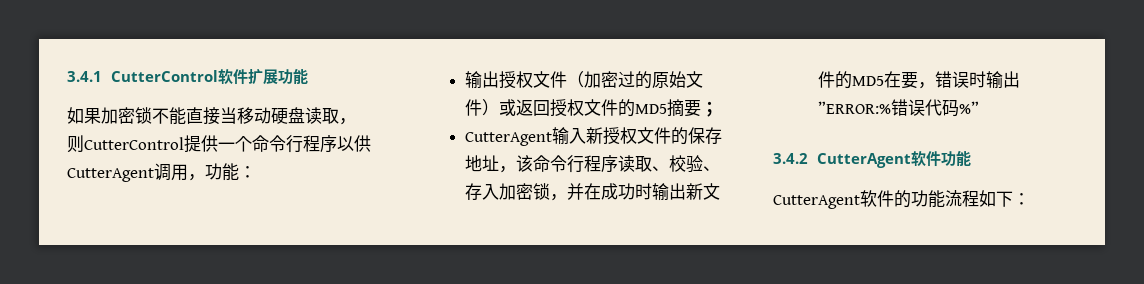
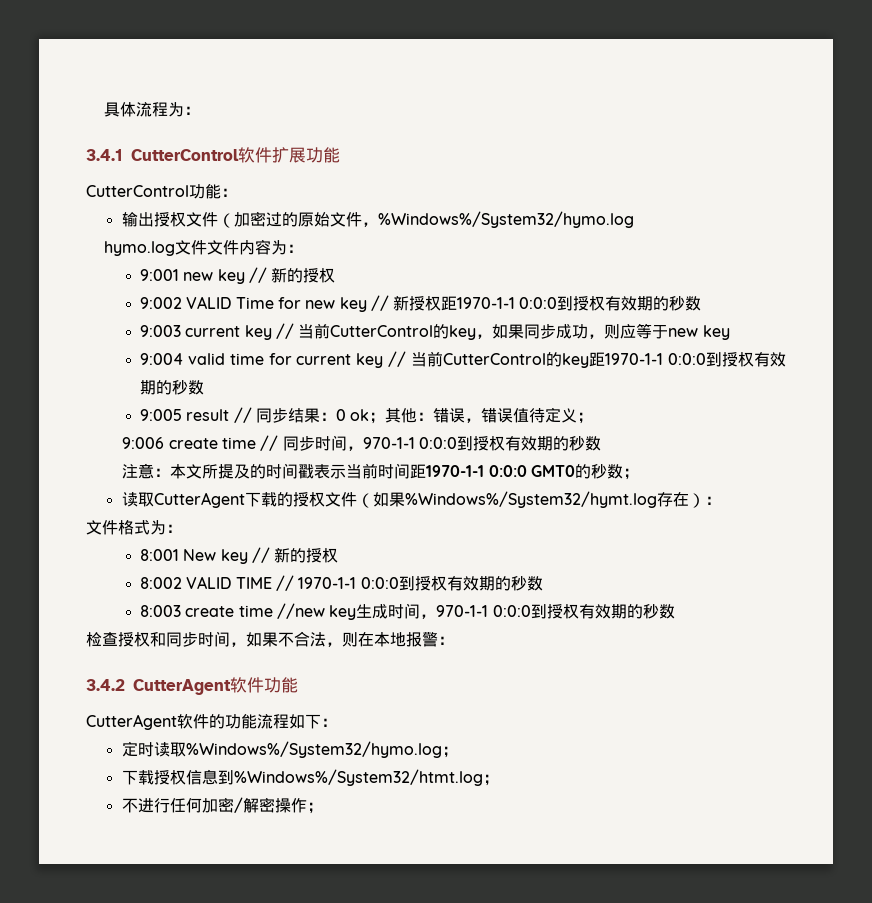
(67, 76) none -> [104,102,201,117] 具体流程为： //
[67,107,356,125] [67,135,371,153] [67,163,205,182] 如果加密锁不能直接当移动硬盘读取，则CutterControl提供一个命令行程序以供CutterAgent调用， -> [86,185,189,197] CutterControl
[482,99,719,117] [465,127,723,146] [465,155,721,173] [465,183,721,201] [818,71,1021,89] [818,99,980,117] ）或返回授权文件的MD5摘要； // CutterAgent输入新授权文件的保存地址，该命令行程序读取、校验、存入加密锁，并在成功时输出新文件的MD5在要，错误时输出”ERROR:%错误代码%” -> [361,211,634,228] [104,239,304,256] [139,267,336,284] [139,295,702,312] [139,323,730,340] [139,351,786,368] [139,380,204,395] [139,407,594,424] [122,435,601,451] [122,463,639,480] [121,491,721,508] [86,520,182,535] [139,547,339,564] [139,575,543,591] [139,603,675,620] [86,631,454,647] ，%Windows%/System32/hymo.log // hymo.log文件文件内容为： // 9:001 new key // 新的授权 // 9:002 VALID Time for new key // 新授权距1970-1-1 0:0:0到授权有效期的秒数 // 9:003 current key // 当前CutterControl的key，如果同步成功，则应等于new key // 9:004 valid time for current key // 当前CutterControl的key距1970-1-1 0:0:0到授权有效期的秒数 // 9:005 result // 同步结果：0 ok；其他：错误，错误值待定义； // 9:006 create time // 同步时间，970-1-1 0:0:0到授权有效期的秒数 // 注意：本文所提及的时间戳表示当前时间距1970-1-1 0:0:0 GMT0的秒数； // 读取CutterAgent下载的授权文件（如果%Windows%/System32/hymt.log存在）： // 文件格式为： // 8:001 New key // 新的授权 // 8:002 VALID TIME // 1970-1-1 0:0:0到授权有效期的秒数 // 8:003 create time //new key生成时间，970-1-1 0:0:0到授权有效期的秒数 // 检查授权和同步时间，如果不合法，则在本地报警：
(1030, 199) none -> [121,741,458,758] [121,769,499,786] [121,797,323,814] // 定时读取%Windows%/System32/hymo.log； // 下载授权信息到%Windows%/System32/htmt.log； // 不进行任何加密/解密操作；

